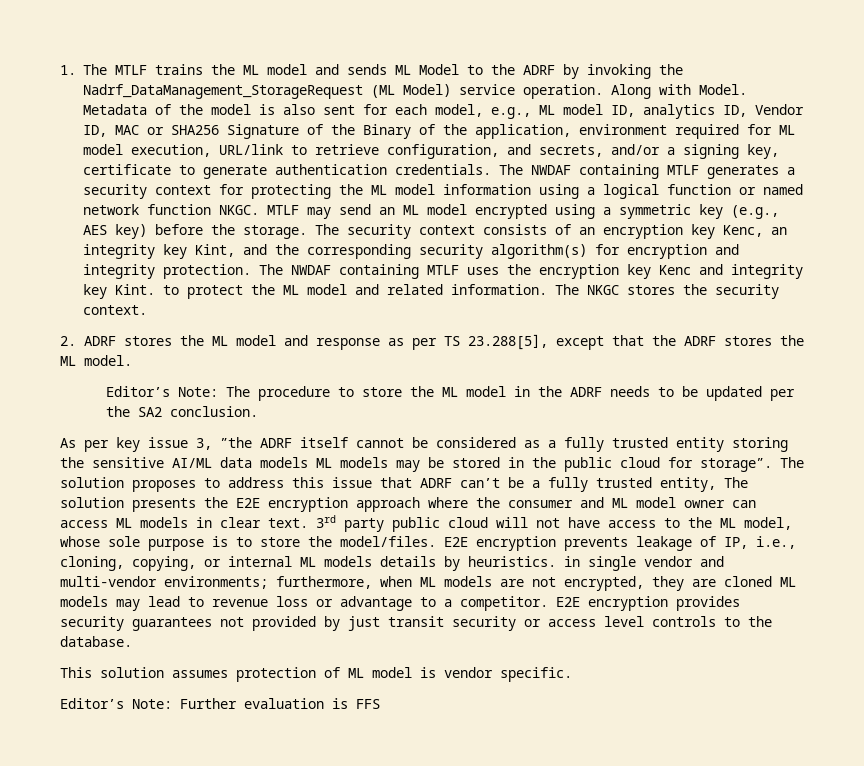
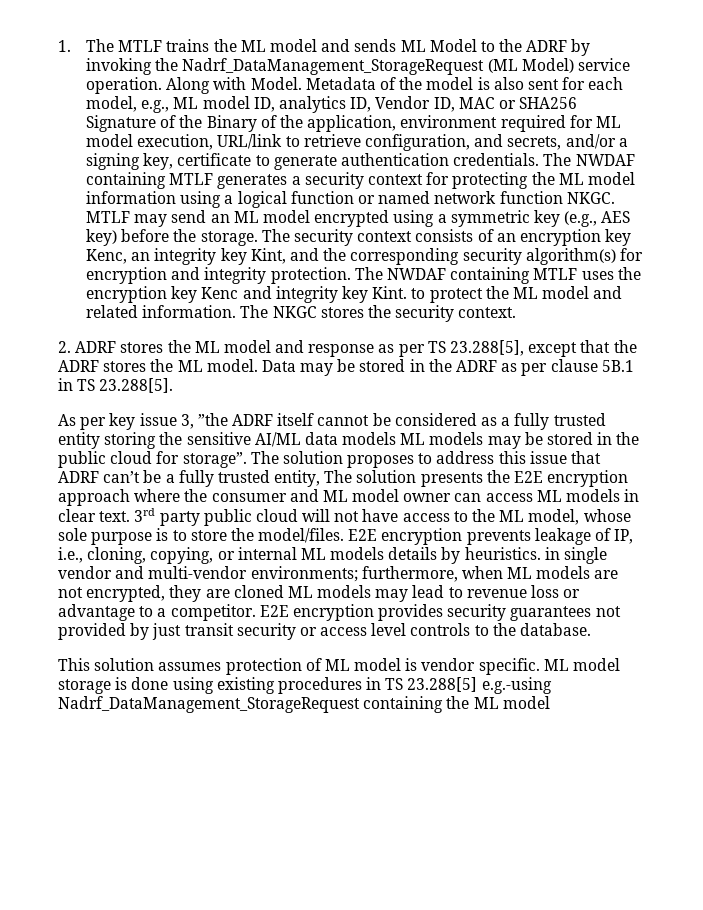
[105,386,795,401] [105,406,258,417] // Editor’s Note: The procedure to store the ML model in the ADRF needs to be updated per the SA2 conclusion. -> [261,359,634,376] [58,378,174,393] Data may be stored in the ADRF as per clause 5B.1 in TS 23.288[5].
[60,698,380,709] // Editor’s Note: Further evaluation is FFS -> [543,658,621,671] [58,677,552,694] [58,696,550,713] ML model storage is done using existing procedures in TS 23.288[5] e.g.-using Nadrf_DataManagement_StorageRequest containing the ML model

